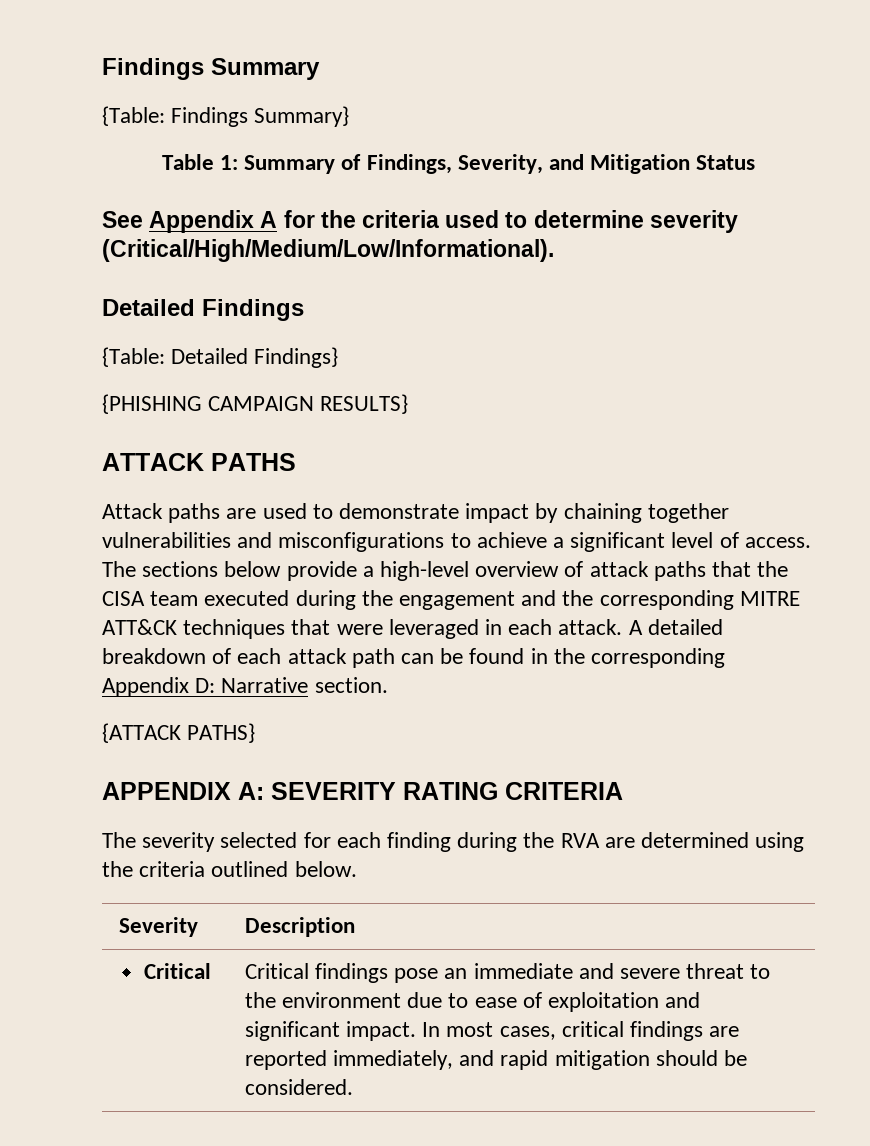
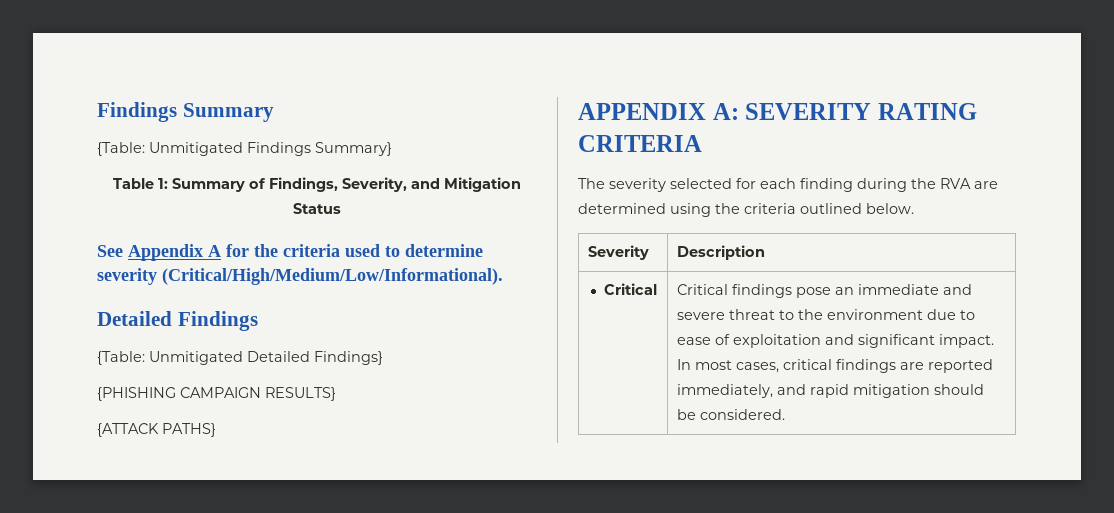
(165, 116) none -> [149,142,243,156] Unmitigated
(165, 357) none -> [149,351,243,365] Unmitigated
[102,453,296,471] [102,503,729,523] [102,532,811,552] [102,561,789,581] [102,590,800,610] [102,619,723,639] [102,648,726,668] [102,677,388,697] // ATTACK PATHS // Attack paths are used to demonstrate impact by chaining together vulnerabilities and misconfigurations to achieve a significant level of access. The sections below provide a high-level overview of attack paths that the CISA team executed during the engagement and the corresponding MITRE ATT&CK techniques that were leveraged in each attack. A detailed breakdown of each attack path can be found in the corresponding Appendix D: Narrative section. -> (336, 394) none

